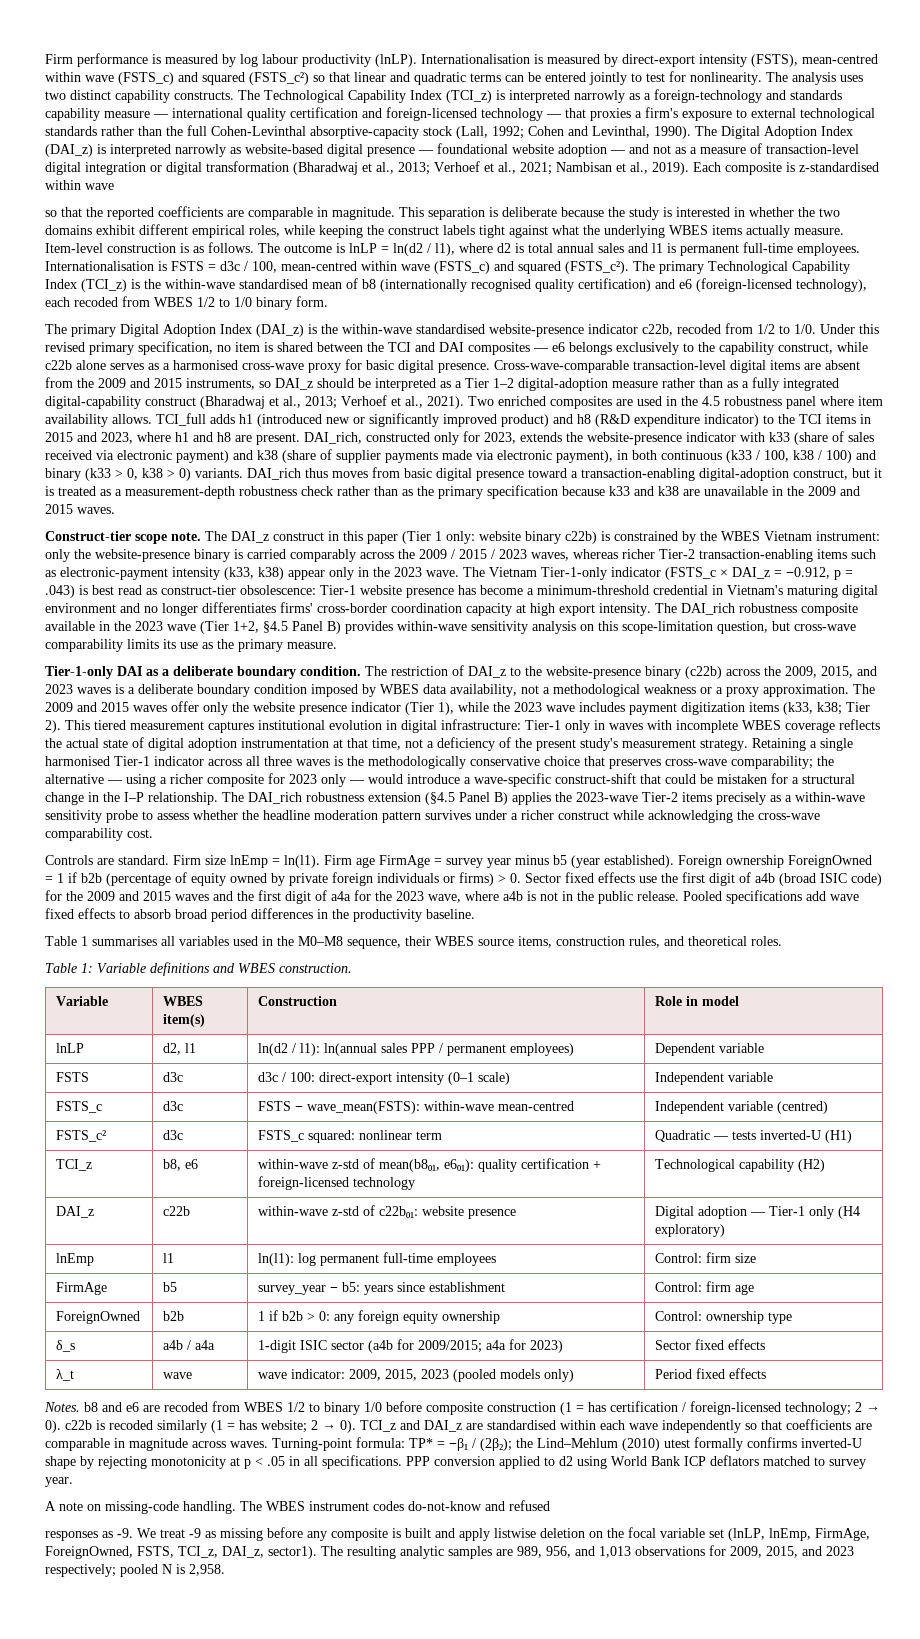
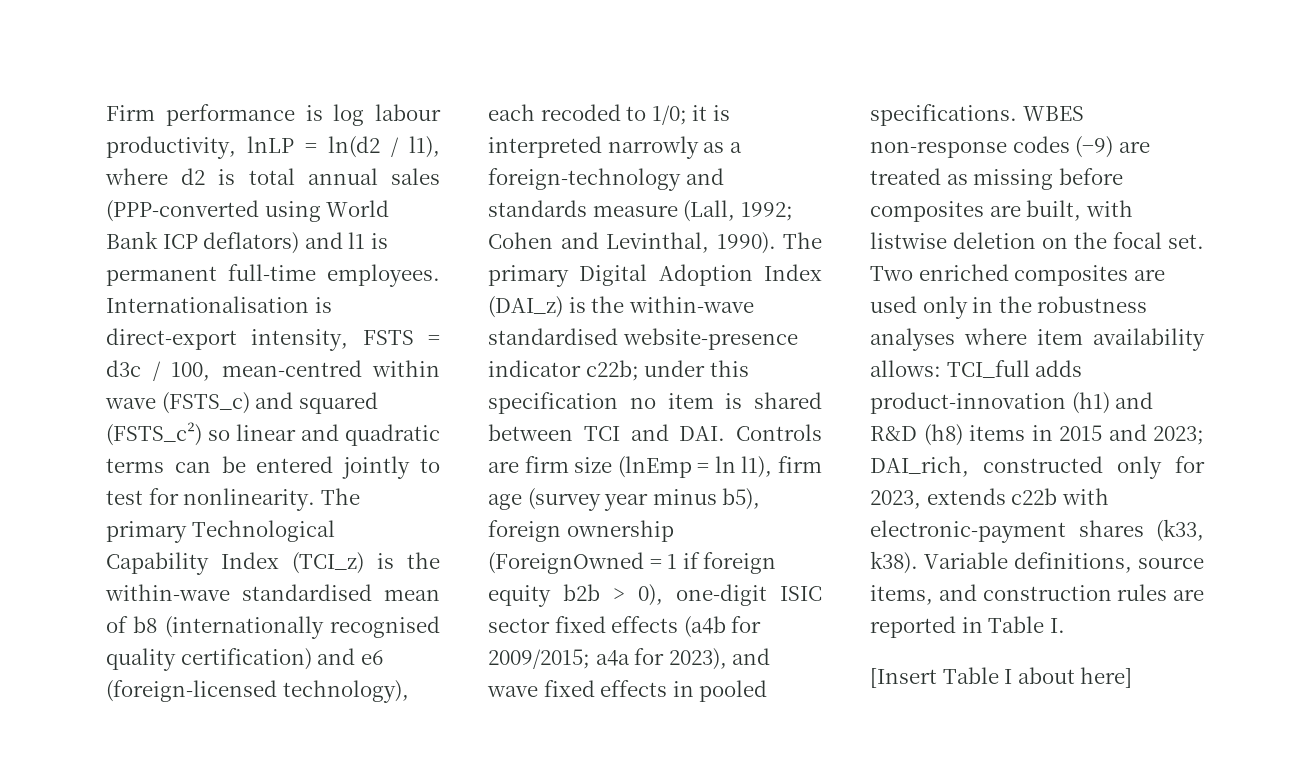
[165,54,798,67] measured by log labour productivity (lnLP). Internationalisation is measured by direct-export intensity (FSTS), -> [333,104,441,126] [106,136,440,159] [105,168,440,185] [106,200,390,222] [106,231,388,254] [106,264,440,287] [106,296,332,313] [106,328,440,351] [106,360,210,381] log labour productivity, lnLP = ln(d2 / l1), where d2 is total annual sales (PPP-converted using World Bank ICP deflators) and l1 is permanent full-time employees. Internationalisation is direct-export intensity, FSTS = d3c / 100,
[329,72,350,82] that -> (230, 435) none
[792,72,863,85] [45,89,842,103] [45,107,875,121] [45,125,853,139] [45,143,859,157] [45,161,879,175] [45,180,114,190] [45,206,840,220] [45,224,844,238] [45,242,860,256] [45,261,655,274] analysis uses two distinct capability constructs. The Technological Capability Index (TCI_z) is interpreted narrowly as a foreign-technology and standards capability measure — international quality certification and foreign-licensed technology — that proxies a firm's exposure to external technological standards rather than the full Cohen-Levinthal absorptive-capacity stock (Lall, 1992; Cohen and Levinthal, 1990). The Digital Adoption Index (DAI_z) is interpreted narrowly as website-based digital presence — foundational website adoption — and not as a measure of transaction-level digital integration or digital transformation (Bharadwaj et al., 2013; Verhoef et al., 2021; Nambisan et al., 2019). Each composite is z-standardised within wave // so that the reported coefficients are comparable in magnitude. This separation is deliberate because the study is interested in whether the two domains exhibit different empirical roles, while keeping the construct labels tight against what the underlying WBES items actually measure. Item-level construction is as follows. The outcome is lnLP = ln(d2 / l1), where d2 is total annual sales and l1 is permanent full-time employees. Internationalisation is FSTS = d3c / 100, mean-centred within wave (FSTS_c) and squared (FSTS_c²). The -> (360, 496) none
[122,296,328,310] from WBES 1/2 to 1/0 binary form. // -> [626,105,730,125] [488,136,742,159] [488,168,724,191] [488,200,793,222] [488,232,776,254] to 1/0; it is interpreted narrowly as a foreign-technology and standards measure (Lall, 1992; Cohen and Levinthal, 1990).
[642,323,879,336] [45,341,213,355] c22b, recoded from 1/2 to 1/0. Under this revised primary specification, -> [585,360,749,381] [488,392,618,414] c22b; under this specification
[367,342,384,352] the -> (573, 432) none
[439,342,868,355] [45,359,860,373] [45,377,839,391] [45,395,464,409] DAI composites — e6 belongs exclusively to the capability construct, while c22b alone serves as a harmonised cross-wave proxy for basic digital presence. Cross-wave-comparable transaction-level digital items are absent from the 2009 and 2015 instruments, so DAI_z should be interpreted as a Tier 1–2 digital-adoption measure rather than as a fully integrated digital-capability construct (Bharadwaj et al., 2013; Verhoef et al., 2021). -> [679,424,822,441] [488,456,822,478] [488,488,761,511] [488,520,674,542] [488,552,777,574] [488,584,822,607] [488,616,762,638] [488,648,771,670] [487,680,768,702] [870,104,1084,126] [870,136,1150,158] [870,168,1123,190] [870,200,1133,222] [870,232,1204,249] DAI. Controls are firm size (lnEmp = ln l1), firm age (survey year minus b5), foreign ownership (ForeignOwned = 1 if foreign equity b2b > 0), one-digit ISIC sector fixed effects (a4b for 2009/2015; a4a for 2023), and wave fixed effects in pooled specifications. WBES non-response codes (−9) are treated as missing before composites are built, with listwise deletion on the focal set.
[666,396,816,409] in the 4.5 robustness panel -> [922,296,1148,319] [870,328,955,351] only in the robustness analyses
[112,414,152,424] allows. -> [870,360,941,377] allows:
[239,413,871,427] [45,432,300,445] h1 (introduced new or significantly improved product) and h8 (R&D expenditure indicator) to the TCI items in 2015 and 2023, where h1 and h8 are present. -> [870,392,1154,414] [870,424,1204,446] product-innovation (h1) and R&D (h8) items in 2015 and 2023;
[566,431,874,445] [45,449,876,463] [45,467,882,481] [45,485,860,499] [45,504,115,514] [45,531,880,544] [45,549,876,562] [45,567,853,580] [45,585,878,598] [45,602,858,616] [45,621,856,634] [45,639,337,652] [45,665,877,679] [45,684,875,697] [45,701,870,715] [45,719,880,733] [45,737,853,751] [45,756,834,769] [45,773,855,787] [45,792,865,805] [45,810,820,823] [45,828,153,841] [45,855,872,868] [45,872,882,886] [45,890,859,904] [45,908,475,922] [45,936,782,949] [45,962,352,976] [56,996,109,1006] [163,996,204,1006] [163,1014,206,1027] [258,996,338,1006] [655,996,740,1006] [56,1043,85,1053] [163,1043,197,1055] [258,1043,575,1056] [655,1043,765,1056] [56,1072,90,1082] [163,1072,184,1082] [258,1072,511,1085] [655,1072,774,1085] [56,1101,103,1113] [163,1101,184,1111] [258,1101,575,1114] [655,1101,829,1114] [56,1130,107,1142] [163,1130,184,1140] [258,1130,443,1143] [655,1130,853,1143] [56,1159,93,1171] [163,1159,199,1171] [258,1158,602,1172] [258,1176,416,1190] [655,1159,826,1172] [56,1206,95,1218] [163,1206,191,1216] [258,1205,517,1219] [655,1206,861,1219] [655,1224,726,1237] [56,1253,95,1266] [163,1253,175,1263] [258,1252,497,1266] [655,1252,757,1263] [56,1282,108,1295] [163,1282,178,1292] [258,1282,506,1295] [655,1281,755,1295] [56,1311,141,1324] [163,1311,185,1321] [258,1310,501,1324] [655,1311,793,1324] [56,1340,76,1352] [163,1340,216,1350] [258,1339,564,1353] [655,1339,766,1350] [56,1369,75,1381] [163,1372,193,1379] [258,1369,575,1382] [655,1368,767,1379] [44,1401,880,1415] [45,1419,872,1433] [45,1437,862,1451] [45,1455,866,1469] [45,1477,73,1487] [45,1500,550,1514] [45,1527,870,1541] [45,1545,854,1559] [45,1564,225,1577] the website-presence indicator with k33 (share of sales received via electronic payment) and k38 (share of supplier payments made via electronic payment), in both continuous (k33 / 100, k38 / 100) and binary (k33 > 0, k38 > 0) variants. DAI_rich thus moves from basic digital presence toward a transaction-enabling digital-adoption construct, but it is treated as a measurement-depth robustness check rather than as the primary specification because k33 and k38 are unavailable in the 2009 and 2015 waves. // Construct-tier scope note. The DAI_z construct in this paper (Tier 1 only: website binary c22b) is constrained by the WBES Vietnam instrument: only the website-presence binary is carried comparably across the 2009 / 2015 / 2023 waves, whereas richer Tier-2 transaction-enabling items such as electronic-payment intensity (k33, k38) appear only in the 2023 wave. The Vietnam Tier-1-only indicator (FSTS_c × DAI_z = −0.912, p = .043) is best read as construct-tier obsolescence: Tier-1 website presence has become a minimum-threshold credential in Vietnam's maturing digital environment and no longer differentiates firms' cross-border coordination capacity at high export intensity. The DAI_rich robustness composite available in the 2023 wave (Tier 1+2, §4.5 Panel B) provides within-wave sensitivity analysis on this scope-limitation question, but cross-wave comparability limits its use as the primary measure. // Tier-1-only DAI as a deliberate boundary condition. The restriction of DAI_z to the website-presence binary (c22b) across the 2009, 2015, and 2023 waves is a deliberate boundary condition imposed by WBES data availability, not a methodological weakness or a proxy approximation. The 2009 and 2015 waves offer only the website presence indicator (Tier 1), while the 2023 wave includes payment digitization items (k33, k38; Tier 2). This tiered measurement captures institutional evolution in digital infrastructure: Tier-1 only in waves with incomplete WBES coverage reflects the actual state of digital adoption instrumentation at that time, not a deficiency of the present study's measurement strategy. Retaining a single harmonised Tier-1 indicator across all three waves is the methodologically conservative choice that preserves cross-wave comparability; the alternative — using a richer composite for 2023 only — would introduce a wave-specific construct-shift that could be mistaken for a structural change in the I–P relationship. The DAI_rich robustness extension (§4.5 Panel B) applies the 2023-wave Tier-2 items precisely as a within-wave sensitivity probe to assess whether the headline moderation pattern survives under a richer construct while acknowledging the cross-wave comparability cost. // Controls are standard. Firm size lnEmp = ln(l1). Firm age FirmAge = survey year minus b5 (year established). Foreign ownership ForeignOwned = 1 if b2b (percentage of equity owned by private foreign individuals or firms) > 0. Sector fixed effects use the first digit of a4b (broad ISIC code) for the 2009 and 2015 waves and the first digit of a4a for the 2023 wave, where a4b is not in the public release. Pooled specifications add wave fixed effects to absorb broad period differences in the productivity baseline. // Table 1 summarises all variables used in the M0–M8 sequence, their WBES source items, construction rules, and theoretical roles. // Table 1: Variable definitions and WBES construction. // Variable | WBES item(s) | Construction | Role in model // lnLP | d2, l1 | ln(d2 / l1): ln(annual sales PPP / permanent employees) | Dependent variable // FSTS | d3c | d3c / 100: direct-export intensity (0–1 scale) | Independent variable // FSTS_c | d3c | FSTS − wave_mean(FSTS): within-wave mean-centred | Independent variable (centred) // FSTS_c² | d3c | FSTS_c squared: nonlinear term | Quadratic — tests inverted-U (H1) // TCI_z | b8, e6 | within-wave z-std of mean(b8₀₁, e6₀₁): quality certification + foreign-licensed technology | Technological capability (H2) // DAI_z | c22b | within-wave z-std of c22b₀₁: website presence | Digital adoption — Tier-1 only (H4 exploratory) // lnEmp | l1 | ln(l1): log permanent full-time employees | Control: firm size // FirmAge | b5 | survey_year − b5: years since establishment | Control: firm age // ForeignOwned | b2b | 1 if b2b > 0: any foreign equity ownership | Control: ownership type // δ_s | a4b / a4a | 1-digit ISIC sector (a4b for 2009/2015; a4a for 2023) | Sector fixed effects // λ_t | wave | wave indicator: 2009, 2015, 2023 (pooled models only) | Period fixed effects // Notes. b8 and e6 are recoded from WBES 1/2 to binary 1/0 before composite construction (1 = has certification / foreign-licensed technology; 2 → 0). c22b is recoded similarly (1 = has website; 2 → 0). TCI_z and DAI_z are standardised within each wave independently so that coefficients are comparable in magnitude across waves. Turning-point formula: TP* = −β₁ / (2β₂); the Lind–Mehlum (2010) utest formally confirms inverted-U shape by rejecting monotonicity at p < .05 in all specifications. PPP conversion applied to d2 using World Bank ICP deflators matched to survey year. // A note on missing-code handling. The WBES instrument codes do-not-know and refused // responses as -9. We treat -9 as missing before any composite is built and apply listwise deletion on the focal variable set (lnLP, lnEmp, FirmAge, ForeignOwned, FSTS, TCI_z, DAI_z, sector1). The resulting analytic samples are 989, 956, and 1,013 observations for 2009, 2015, and 2023 respectively; pooled N is 2,958. -> [1011,488,1109,505] [870,519,1204,543] [870,551,1204,574] [870,584,1204,605] [870,616,1065,638] [870,667,1133,688] c22b with electronic-payment shares (k33, k38). Variable definitions, source items, and construction rules are reported in Table I. // [Insert Table I about here]

